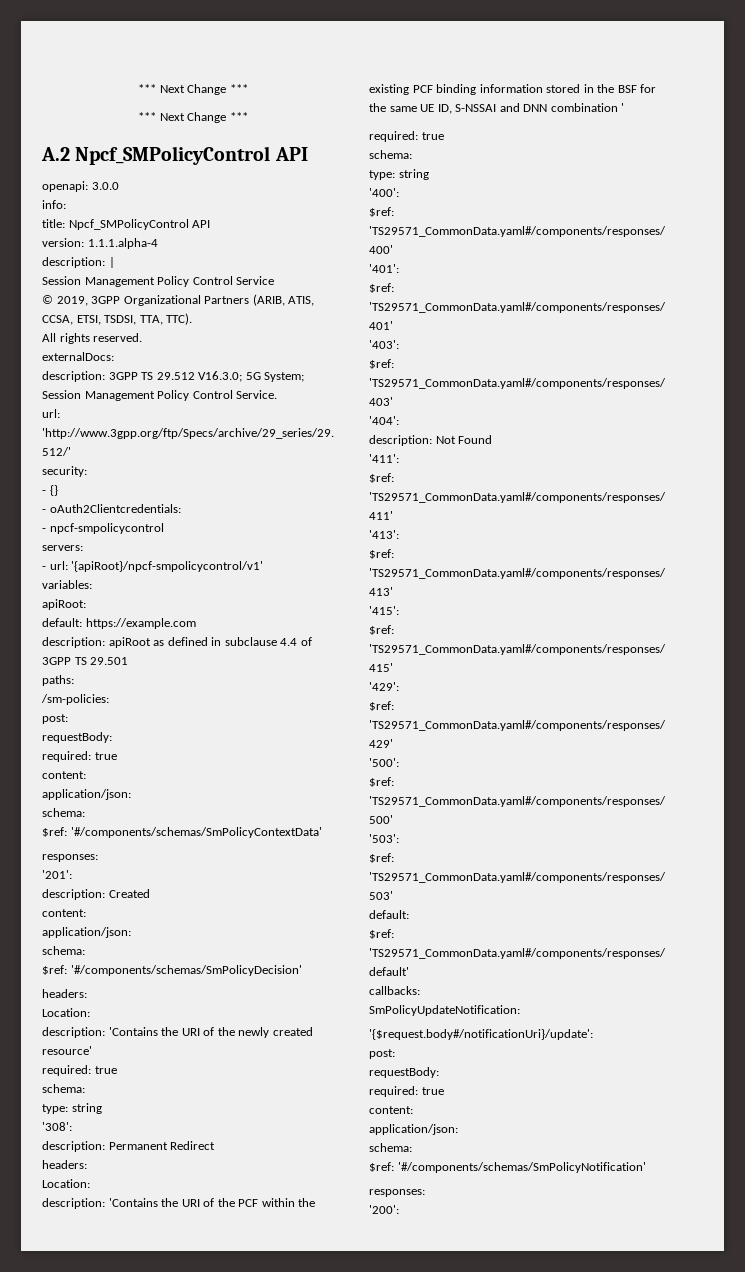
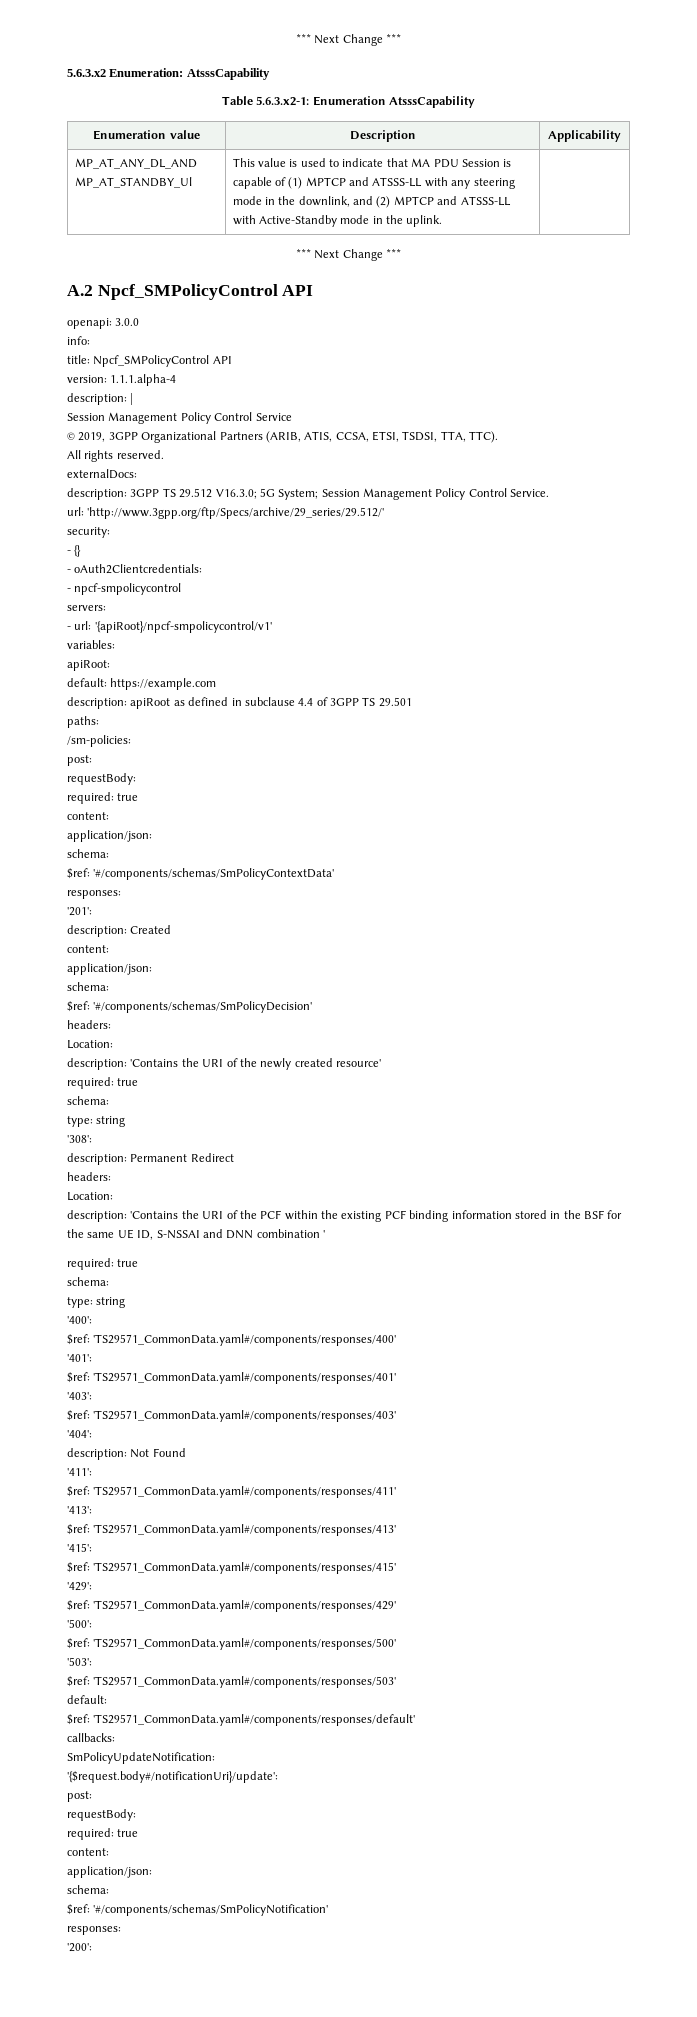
[138,84,248,95] *** Next Change *** -> [295,34,402,46] [67,68,270,80] [221,96,476,108] [93,130,200,140] [349,130,416,142] [548,130,621,142] [74,158,197,169] [74,177,192,188] [232,158,512,168] [232,177,515,189] [232,196,511,208] [232,215,443,227] *** Next Change *** // 5.6.3.x2 Enumeration: AtsssCapability // Table 5.6.3.x2-1: Enumeration AtsssCapability // Enumeration value | Description | Applicability // MP_AT_ANY_DL_AND MP_AT_STANDBY_Ul | This value is used to indicate that MA PDU Session is capable of (1) MPTCP and ATSSS-LL with any steering mode in the downlink, and (2) MPTCP and ATSSS-LL with Active-Standby mode in the uplink. |

